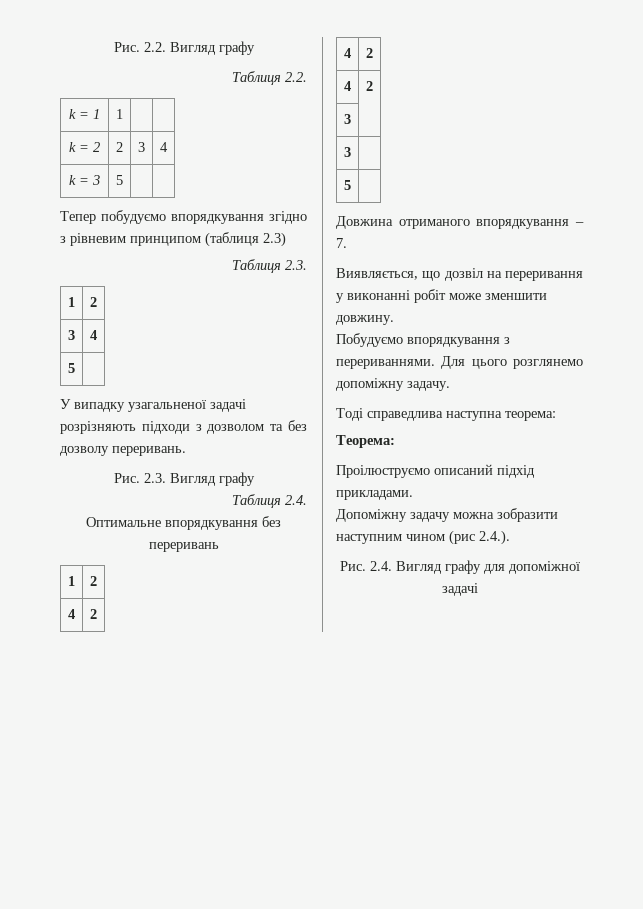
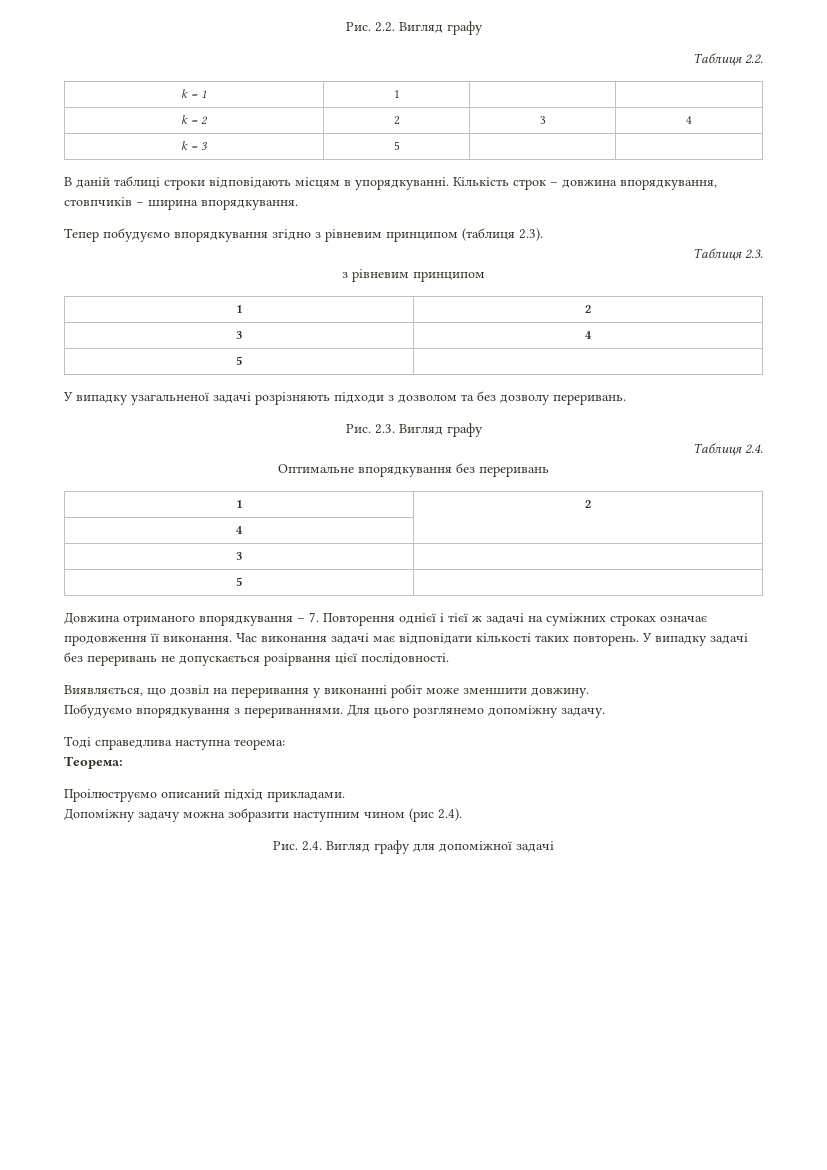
(123, 180) none -> [64,176,717,190] [64,197,298,210] // В даній таблиці строки відповідають місцям в упорядкуванні. Кількість строк – довжина впорядкування, стовпчиків – ширина впорядкування.
[263,232,286,247] 2.3) -> [519,228,543,241] 2.3).
(307, 265) none -> [342,269,485,282] // з рівневим принципом
[90,609,97,619] [344,48,351,58] [366,48,373,58] [344,81,351,91] [366,81,373,91] [344,114,351,124] | 2 // 4 | 2 // 4 | 2 // 3 -> (243, 530) none
(347, 243) none -> [323,613,707,626] [64,633,748,646] [64,652,449,666] Повторення однієї і тієї ж задачі на суміжних строках означає продовження її виконання. Час виконання задачі має відповідати кількості таких повторень. У випадку задачі без переривань не допускається розірвання цієї послідовності.
[479,530,510,545] 2.4.). -> [438,808,462,821] 2.4).

